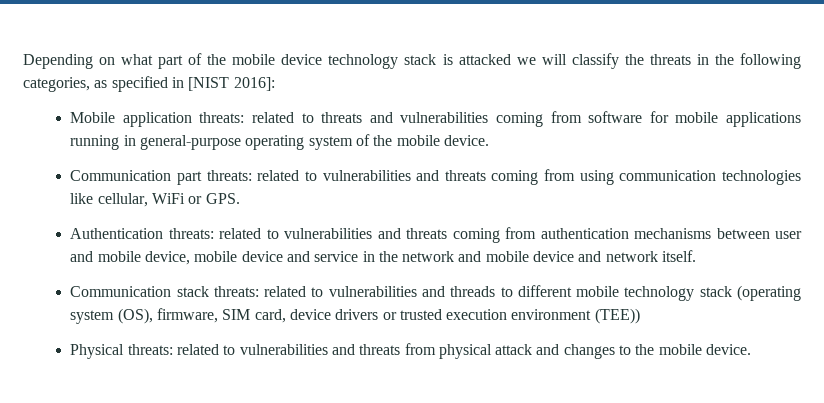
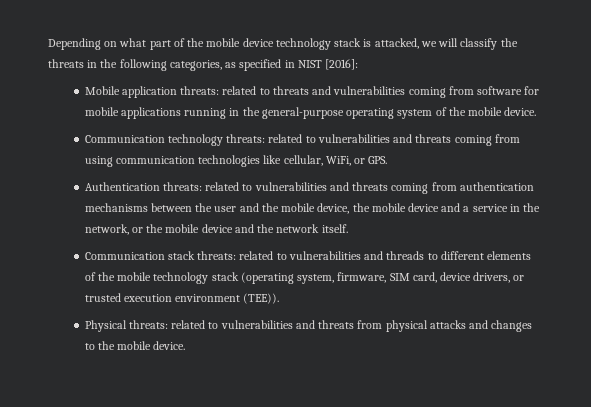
[458,54,511,65] attacked -> [374,38,419,49] attacked,
[188,77,275,91] [NIST 2016]: -> [297,59,359,70] NIST [2016]:
(136, 140) none -> [242,107,260,116] the
[176,171,202,185] part -> [167,134,223,146] technology
[151,193,185,204] WiFi -> [325,156,351,166] WiFi,
(770, 233) none -> [195,203,213,212] the
(94, 256) none -> [261,203,279,212] the
[194,251,310,262] mobile device and -> [352,203,470,212] the mobile device and a
[402,251,602,262] network and mobile device and -> [84,224,275,235] network, or the mobile device and the
(572, 291) none -> [486,251,531,260] [84,272,115,281] elements of the
[70,308,153,324] system (OS), -> [297,274,335,284] system,
[335,309,379,320] drivers -> [473,272,511,283] drivers,
[594,308,640,324] (TEE)) -> [243,293,280,304] (TEE)).
[495,344,533,355] attack -> [429,320,466,329] attacks

